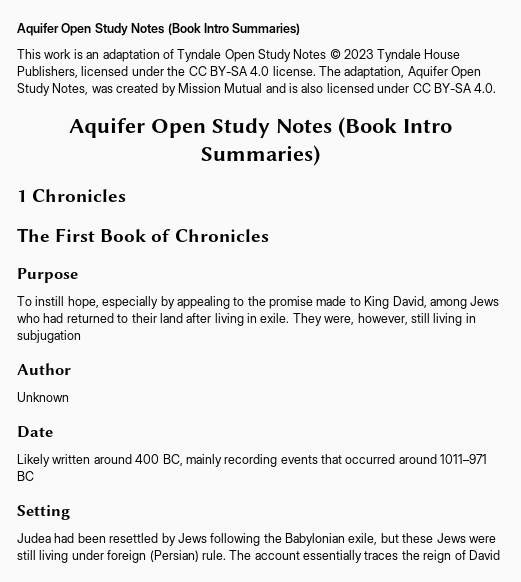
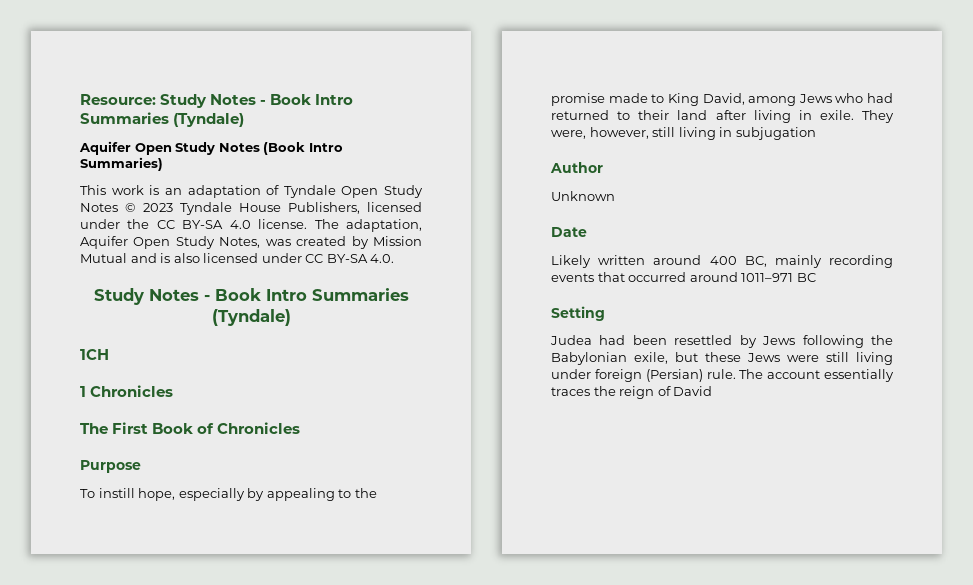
(17, 29) none -> [80,94,354,108] [80,112,245,127] Resource: Study Notes - Book Intro Summaries (Tyndale) //
[69,117,452,138] [201,145,320,166] Aquifer Open Study Notes (Book Intro Summaries) -> [93,288,409,305] [211,309,291,326] [80,349,109,360] Study Notes - Book Intro Summaries (Tyndale) // 1CH

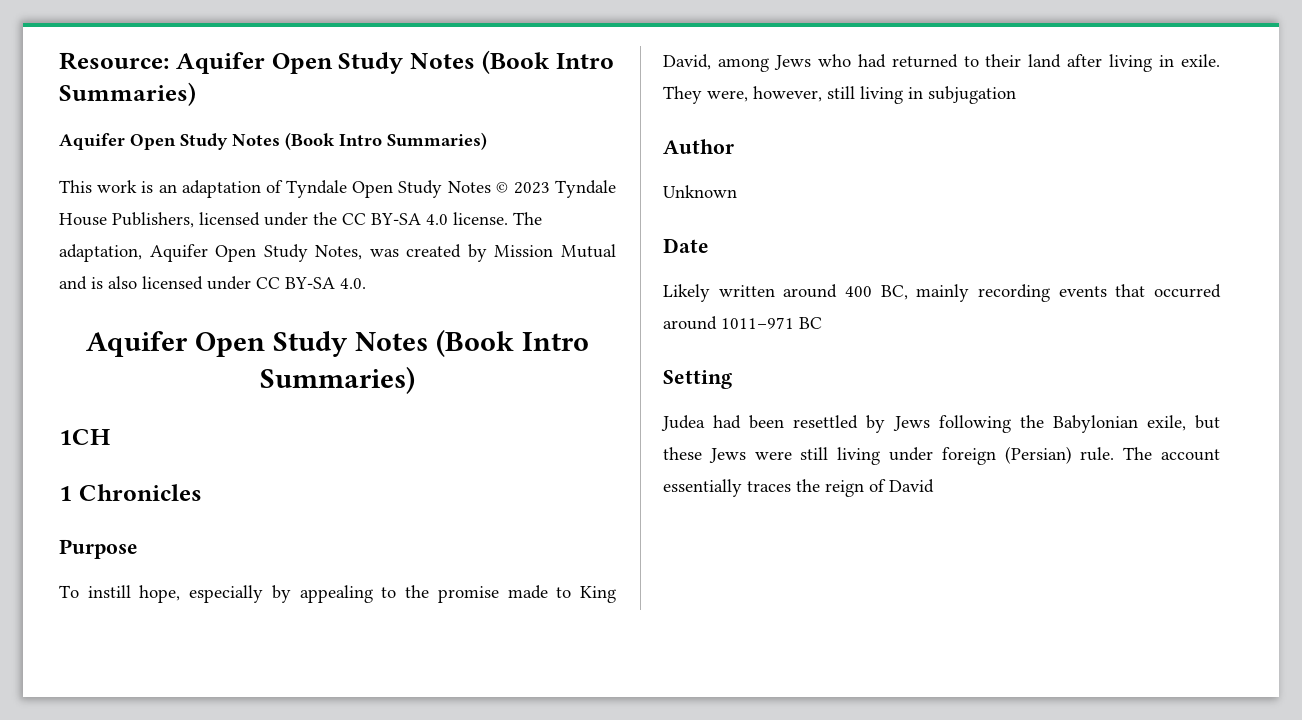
[160,94,354,108] [80,112,245,127] Study Notes - Book Intro Summaries (Tyndale) -> [175,50,614,74] [59,82,196,106] Aquifer Open Study Notes (Book Intro Summaries)
[93,288,409,305] [211,309,291,326] [80,349,109,360] [80,385,174,397] [80,422,215,434] Study Notes - Book Intro Summaries (Tyndale) // 1CH // 1 Chronicles // The First Book of -> [86,329,589,357] [260,366,415,394] [59,429,110,445] [59,486,72,501] Aquifer Open Study Notes (Book Intro Summaries) // 1CH // 1

